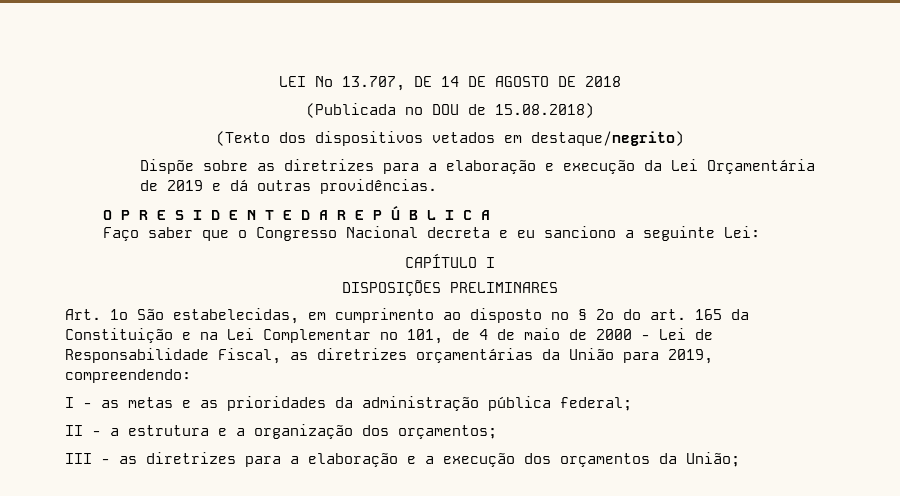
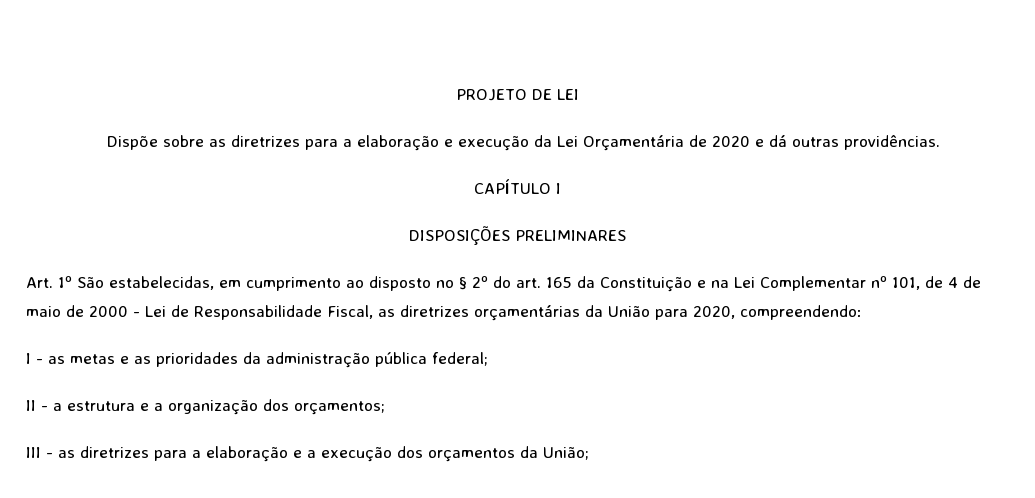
(279, 81) none -> [456,89,552,101] PROJETO DE
[315,76,621,91] [306,103,594,118] [216,131,684,146] Nº 13.707, DE 14 DE AGOSTO DE 2018 // (Publicada no DOU de 15.08.2018) // (Texto dos dispositivos vetados em destaque/negrito) -> (579, 94) none
[167,180,204,191] 2019 -> [712,136,751,147] 2020
[102,206,490,220] [102,226,760,241] // O P R E S I D E N T E D A R E P Ú B L I C A // Faço saber que o Congresso Nacional decreta e eu sanciono a seguinte Lei: -> (941, 142) none
[668,349,713,364] 2019, -> [693,306,735,319] 2020,

